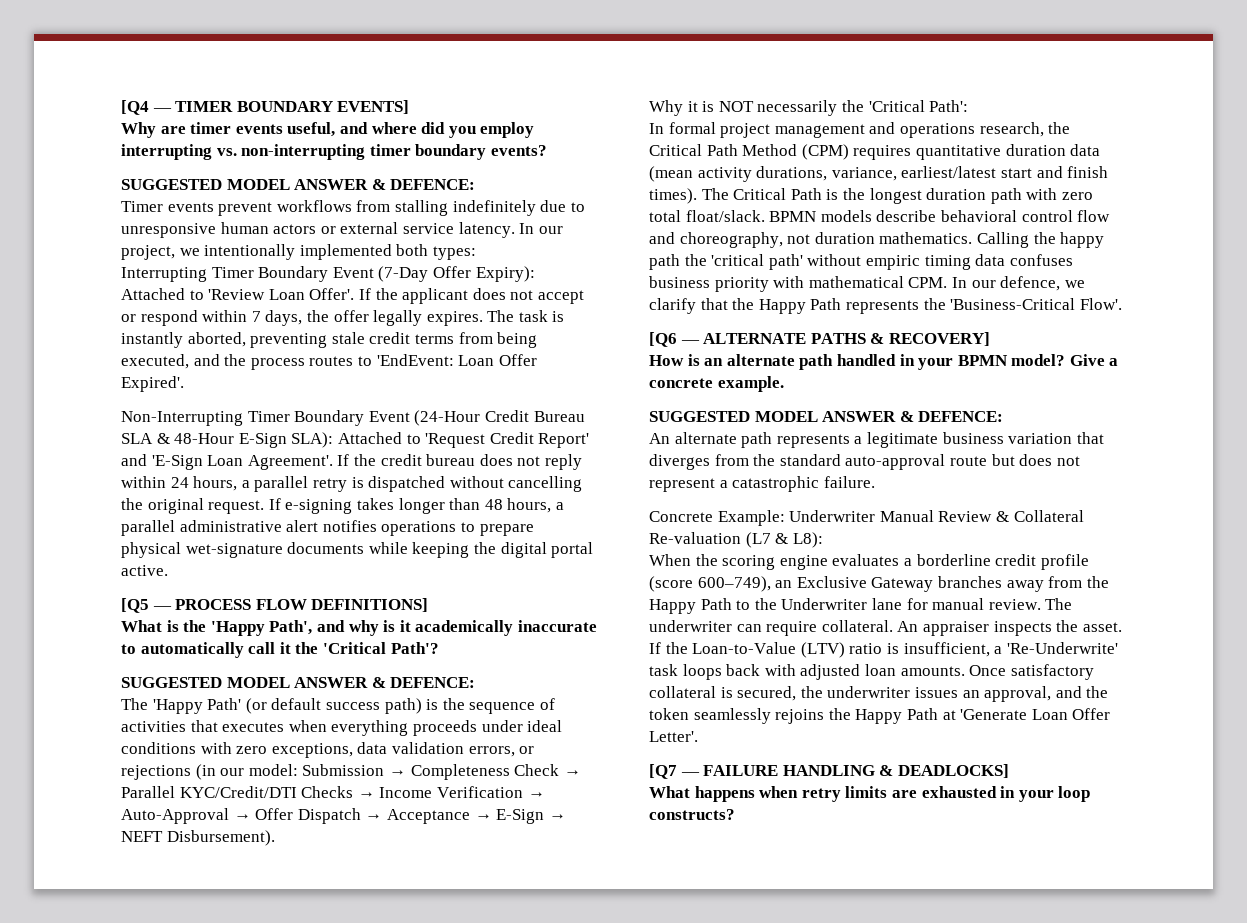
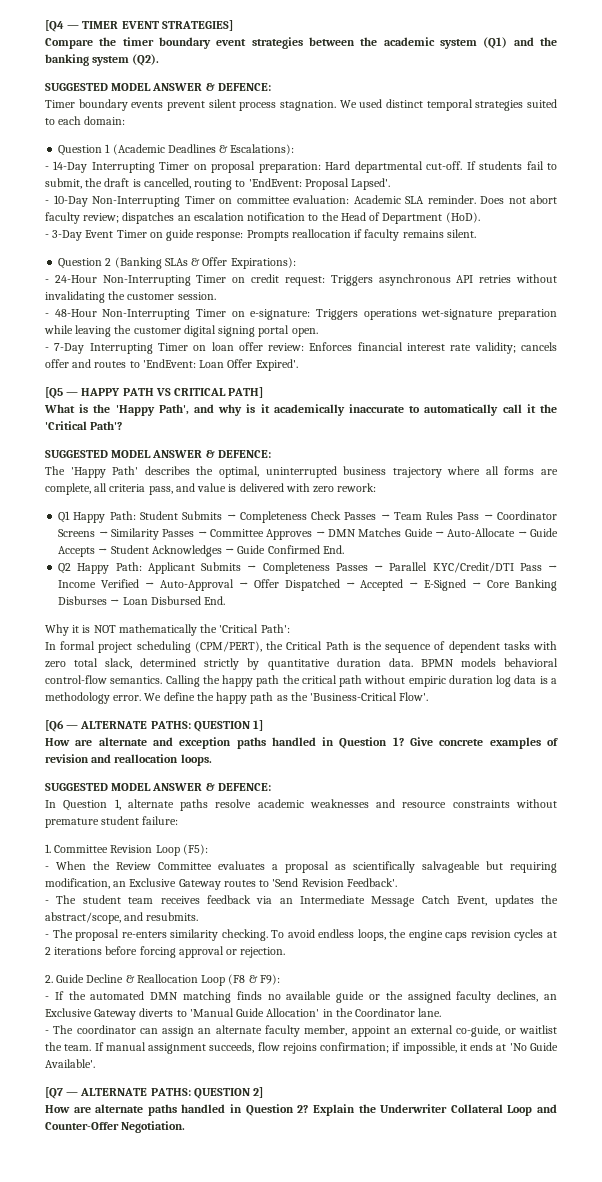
[236,100,410,114] [121,122,535,138] [121,144,547,160] BOUNDARY EVENTS] // Why are timer events useful, and where did you employ interrupting vs. non-interrupting timer boundary events? -> [121,20,233,31] [45,37,557,49] [45,54,160,66] EVENT STRATEGIES] // Compare the timer boundary event strategies between the academic system (Q1) and the banking system (Q2).
(163, 206) none -> [78,99,128,111] boundary
[276,200,585,216] [121,222,563,238] [121,244,476,260] [121,266,535,282] [121,288,584,304] [121,310,565,326] [121,332,538,348] [121,354,305,370] workflows from stalling indefinitely due to unresponsive human actors or external service latency. In our project, we intentionally implemented both types: // Interrupting Timer Boundary Event (7-Day Offer Expiry): Attached to 'Review Loan Offer'. If the applicant does not accept or respond within 7 days, the offer legally expires. The task is instantly aborted, preventing stale credit terms from being executed, and the process -> [208,99,558,111] [45,116,126,125] [58,144,295,156] [45,161,557,173] [45,178,391,190] [45,195,557,207] [45,212,480,224] [45,229,476,241] [58,257,296,269] [45,274,557,286] [45,291,216,303] [45,309,557,320] [44,325,318,337] [45,342,558,354] [45,359,92,368] silent process stagnation. We used distinct temporal strategies suited to each domain: // Question 1 (Academic Deadlines & Escalations): // - 14-Day Interrupting Timer on proposal preparation: Hard departmental cut-off. If students fail to submit, the draft is cancelled, routing to 'EndEvent: Proposal Lapsed'. // - 10-Day Non-Interrupting Timer on committee evaluation: Academic SLA reminder. Does not abort faculty review; dispatches an escalation notification to the Head of Department (HoD). // - 3-Day Event Timer on guide response: Prompts reallocation if faculty remains silent. // Question 2 (Banking SLAs & Offer Expirations): // - 24-Hour Non-Interrupting Timer on credit request: Triggers asynchronous API retries without invalidating the customer session. // - 48-Hour Non-Interrupting Timer on e-signature: Triggers operations wet-signature preparation while leaving the customer digital signing portal open. // - 7-Day Interrupting Timer on loan offer review: Enforces financial interest rate validity; cancels offer and
[121,410,585,426] [121,432,590,448] [121,454,582,470] [121,476,583,492] [121,498,564,514] [121,520,534,536] [121,542,594,558] [121,565,168,576] [121,598,429,613] Non-Interrupting Timer Boundary Event (24-Hour Credit Bureau SLA & 48-Hour E-Sign SLA): Attached to 'Request Credit Report' and 'E-Sign Loan Agreement'. If the credit bureau does not reply within 24 hours, a parallel retry is dispatched without cancelling the original request. If e-signing takes longer than 48 hours, a parallel administrative alert notifies operations to prepare physical wet-signature documents while keeping the digital portal active. // [Q5 — PROCESS FLOW DEFINITIONS] -> [45,387,264,399] [Q5 — HAPPY PATH VS CRITICAL PATH]
[245,698,555,714] [121,720,563,736] [121,742,535,758] [121,764,560,780] (or default success path) is the sequence of activities that executes when everything proceeds under ideal conditions with zero exceptions, data validation errors, or rejections (in our model: Submission → Completeness Check -> [144,466,558,478] [45,483,377,495] [58,511,557,523] [58,528,559,540] [58,545,344,557] [58,562,368,574] describes the optimal, uninterrupted business trajectory where all forms are complete, all criteria pass, and value is delivered with zero rework: // Q1 Happy Path: Student Submits → Completeness Check Passes → Team Rules Pass → Coordinator Screens → Similarity Passes → Committee Approves → DMN Matches Guide → Auto-Allocate → Guide Accepts → Student Acknowledges → Guide Confirmed End. // Q2 Happy Path: Applicant Submits → Completeness Passes
[301,786,354,798] Checks -> [519,563,542,571] Pass
[436,786,523,798] Verification -> [101,579,140,588] Verified
[297,808,566,824] [121,830,275,846] Dispatch → Acceptance → E-Sign → NEFT Disbursement). -> [284,579,557,591] [58,596,226,605] Dispatched → Accepted → E-Signed → Core Banking Disburses → Loan Disbursed End.
[757,100,838,116] necessarily -> [118,624,197,636] mathematically
[774,122,1071,138] [649,144,1101,160] [649,166,1109,182] [649,188,1093,204] [649,210,1111,222] [649,232,973,248] management and operations research, the Critical Path Method (CPM) requires quantitative duration data (mean activity durations, variance, earliest/latest start and finish times). The Critical Path is the longest duration path with zero total float/slack. BPMN models describe behavioral control flow and choreography, not duration mathematics. -> [136,641,558,653] [45,658,559,670] [45,675,163,684] scheduling (CPM/PERT), the Critical Path is the sequence of dependent tasks with zero total slack, determined strictly by quantitative duration data. BPMN models behavioral control-flow semantics.
[711,254,1073,270] [649,276,1085,292] [649,298,919,314] 'critical path' without empiric timing data confuses business priority with mathematical CPM. In our defence, we clarify that the Happy Path represents -> [301,675,557,687] [45,692,288,704] critical path without empiric duration log data is a methodology error. We define the happy path as
[810,332,990,346] [649,354,1119,370] [649,376,784,392] [649,411,1004,422] [649,432,1104,448] [649,454,1080,470] [649,476,875,492] [649,510,1084,526] [649,532,823,548] [649,554,1089,570] [649,576,1109,592] [649,598,1073,614] [649,620,1122,636] [649,642,1118,658] [649,664,1094,680] [649,686,1109,702] [649,708,1111,724] [649,731,698,742] [649,764,1009,779] [649,786,1091,802] [649,809,735,820] PATHS & RECOVERY] // How is an alternate path handled in your BPMN model? Give a concrete example. // SUGGESTED MODEL ANSWER & DEFENCE: // An alternate path represents a legitimate business variation that diverges from the standard auto-approval route but does not represent a catastrophic failure. // Concrete Example: Underwriter Manual Review & Collateral Re-valuation (L7 & L8): // When the scoring engine evaluates a borderline credit profile (score 600–749), an Exclusive Gateway branches away from the Happy Path to the Underwriter lane for manual review. The underwriter can require collateral. An appraiser inspects the asset. If the Loan-to-Value (LTV) ratio is insufficient, a 'Re-Underwrite' task loops back with adjusted loan amounts. Once satisfactory collateral is secured, the underwriter issues an approval, and the token seamlessly rejoins the Happy Path at 'Generate Loan Offer Letter'. // [Q7 — FAILURE HANDLING & DEADLOCKS] // What happens when retry limits are exhausted in your loop constructs? -> [150,720,264,732] [45,737,559,749] [45,754,212,766] [45,783,271,791] [45,799,557,811] [45,816,179,828] [45,844,208,856] [45,861,557,873] [45,878,397,890] [45,895,558,907] [45,912,199,924] [45,929,558,941] [45,946,286,958] [45,974,280,986] [45,991,558,1003] [45,1008,442,1020] [45,1025,557,1037] [45,1042,558,1054] [45,1059,95,1068] [45,1087,264,1099] [45,1104,558,1116] [45,1121,186,1133] PATHS: QUESTION 1] // How are alternate and exception paths handled in Question 1? Give concrete examples of revision and reallocation loops. // SUGGESTED MODEL ANSWER & DEFENCE: // In Question 1, alternate paths resolve academic weaknesses and resource constraints without premature student failure: // 1. Committee Revision Loop (F5): // - When the Review Committee evaluates a proposal as scientifically salvageable but requiring modification, an Exclusive Gateway routes to 'Send Revision Feedback'. // - The student team receives feedback via an Intermediate Message Catch Event, updates the abstract/scope, and resubmits. // - The proposal re-enters similarity checking. To avoid endless loops, the engine caps revision cycles at 2 iterations before forcing approval or rejection. // 2. Guide Decline & Reallocation Loop (F8 & F9): // - If the automated DMN matching finds no available guide or the assigned faculty declines, an Exclusive Gateway diverts to 'Manual Guide Allocation' in the Coordinator lane. // - The coordinator can assign an alternate faculty member, appoint an external co-guide, or waitlist the team. If manual assignment succeeds, flow rejoins confirmation; if impossible, it ends at 'No Guide Available'. // [Q7 — ALTERNATE PATHS: QUESTION 2] // How are alternate paths handled in Question 2? Explain the Underwriter Collateral Loop and Counter-Offer Negotiation.

